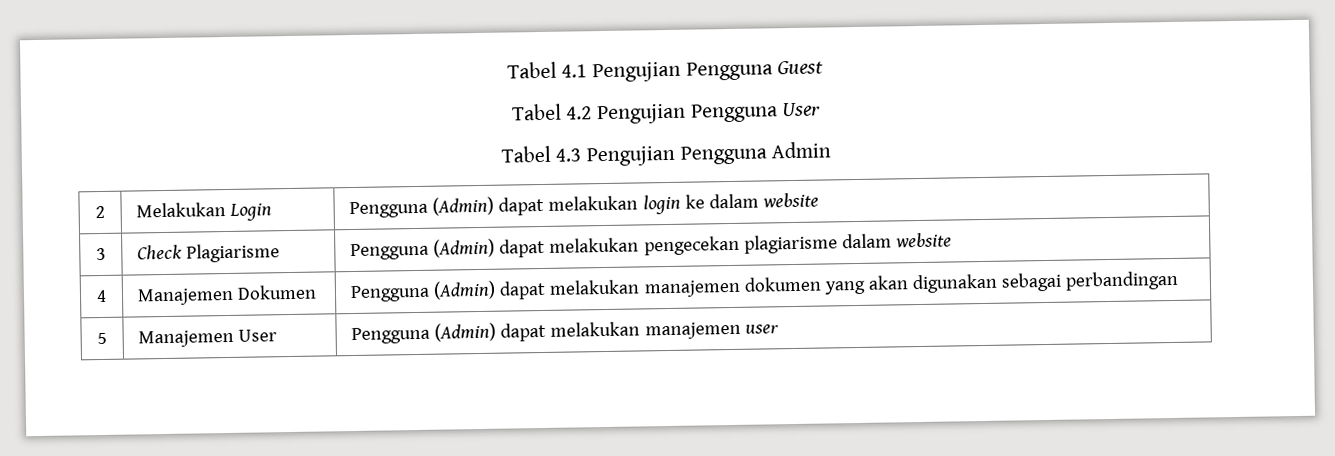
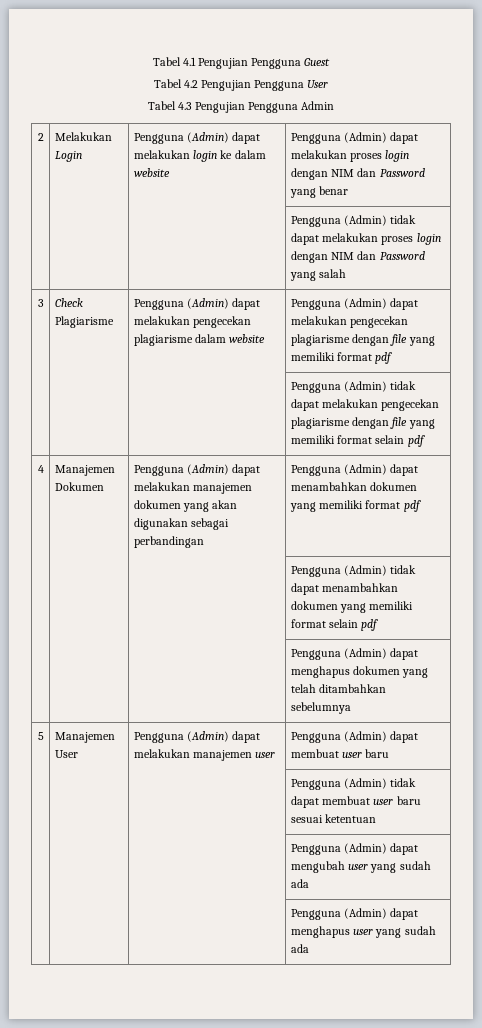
(819, 200) none -> [290,132,419,144] [290,150,410,162] [290,168,425,180] [289,186,349,198] [290,215,417,227] [290,233,441,245] [290,251,425,263] [289,269,347,281] | Pengguna (Admin) dapat melakukan proses login dengan NIM dan Password yang benar // | | | Pengguna (Admin) tidak dapat melakukan proses login dengan NIM dan Password yang salah
(952, 240) none -> [290,298,419,310] [290,316,409,328] [290,334,435,346] [290,352,393,364] [290,381,417,393] [290,399,440,411] [290,417,435,429] [290,435,425,447] | Pengguna (Admin) dapat melakukan pengecekan plagiarisme dengan file yang memiliki format pdf // | | | Pengguna (Admin) tidak dapat melakukan pengecekan plagiarisme dengan file yang memiliki format selain pdf
(1180, 280) none -> [290,464,419,476] [290,482,418,491] [289,500,421,512] [290,565,417,577] [290,583,399,595] [290,601,414,613] [290,619,379,631] [290,648,419,660] [290,666,429,678] [290,684,387,693] [290,702,351,714] | Pengguna (Admin) dapat menambahkan dokumen yang memiliki format pdf // | | | Pengguna (Admin) tidak dapat menambahkan dokumen yang memiliki format selain pdf // | | | Pengguna (Admin) dapat menghapus dokumen yang telah ditambahkan sebelumnya
(779, 329) none -> [290,731,419,743] [290,749,390,758] [290,778,417,790] [290,796,421,808] [290,814,377,823] [290,843,419,855] [290,861,431,873] [290,879,309,888] [290,908,419,920] [290,926,436,938] [290,944,309,953] | Pengguna (Admin) dapat membuat user baru // | | | Pengguna (Admin) tidak dapat membuat user baru sesuai ketentuan // | | | Pengguna (Admin) dapat mengubah user yang sudah ada // | | | Pengguna (Admin) dapat menghapus user yang sudah ada

